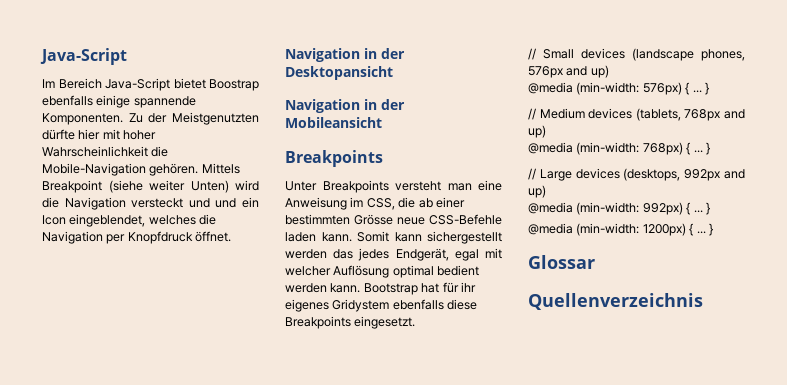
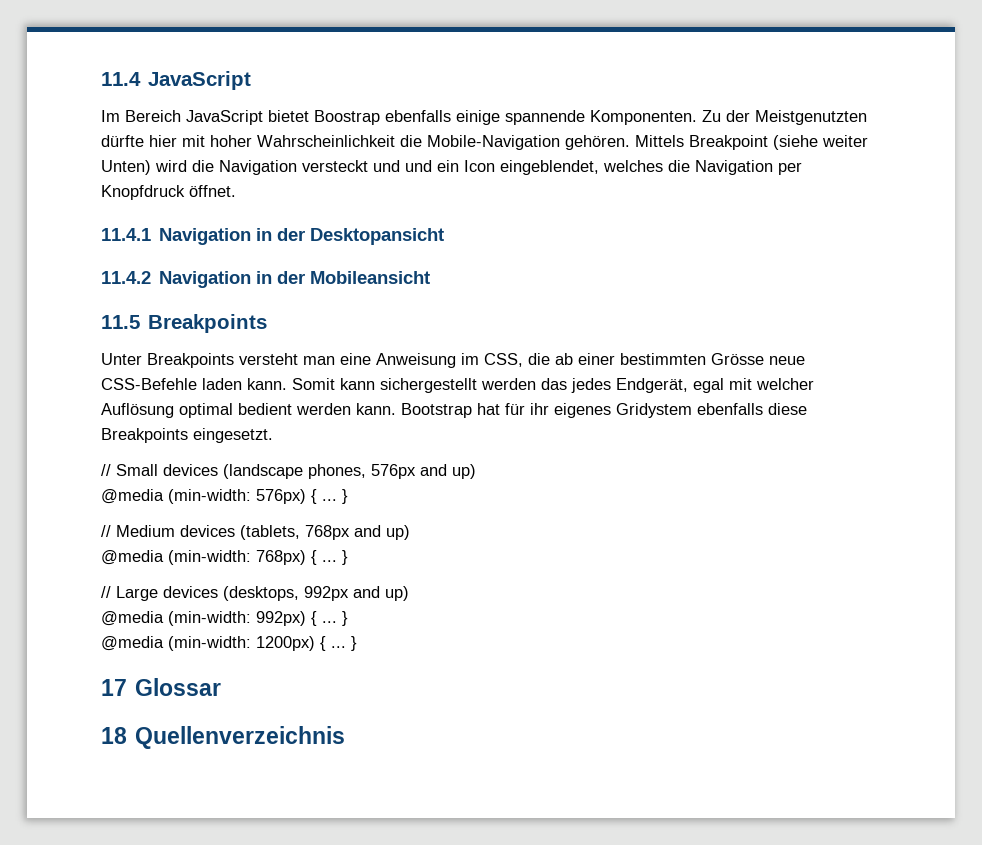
[40,48,127,65] Java-Script -> [101,71,252,90] 11.4 JavaScript
[105,78,170,91] Java-Script -> [186,110,263,125] JavaScript
(232, 236) none -> [101,228,151,241] 11.4.1
(393, 73) none -> [101,271,151,284] 11.4.2
(382, 122) none -> [101,315,140,329] 11.5
(713, 229) none -> [101,679,127,696] 17
(595, 262) none -> [101,727,127,744] 18

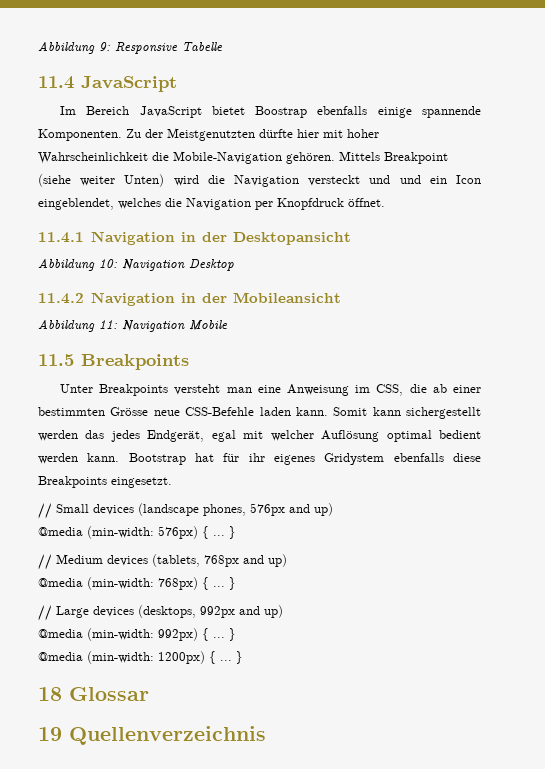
(101, 79) none -> [38,41,223,54] Abbildung 9: Responsive Tabelle //
(445, 236) none -> [38,258,234,271] // Abbildung 10: Navigation Desktop
(431, 277) none -> [38,319,228,332] // Abbildung 11: Navigation Mobile
[101,679,127,696] 17 -> [38,687,62,701] 18
[101,727,127,744] 18 -> [38,727,62,741] 19

